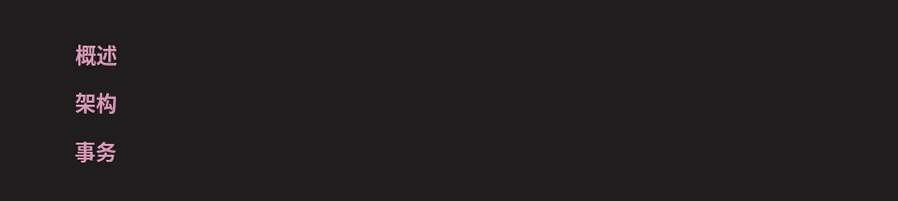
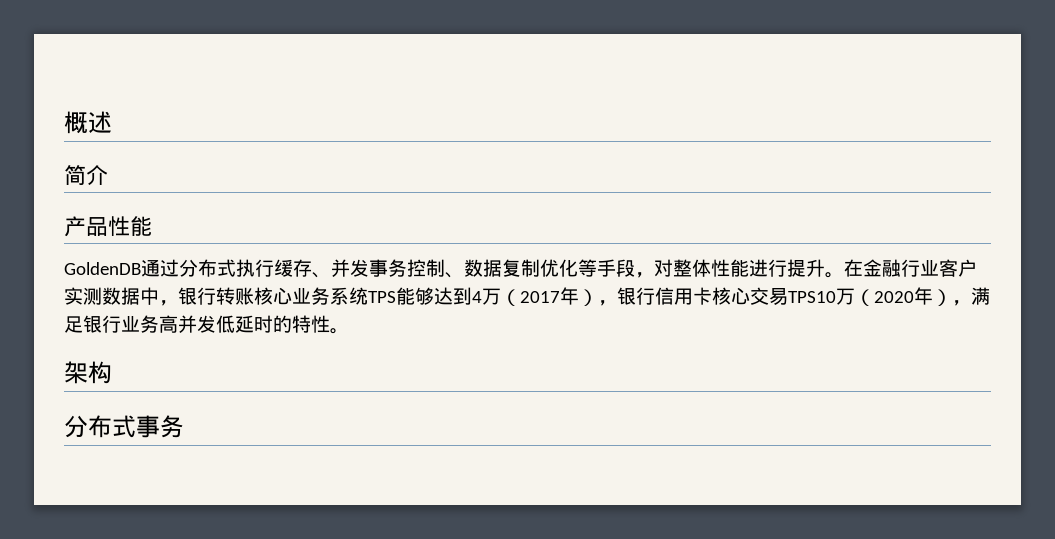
(118, 55) none -> [64,165,108,186] [64,216,152,237] [64,259,977,278] [64,287,990,306] [64,315,349,334] // 简介 // 产品性能 // GoldenDB通过分布式执行缓存、并发事务控制、数据复制优化等手段，对整体性能进行提升。在金融行业客户实测数据中，银行转账核心业务系统TPS能够达到4万（2017年），银行信用卡核心交易TPS10万（2020年），满足银行业务高并发低延时的特性。
(118, 103) none -> [64,415,136,438] 分布式

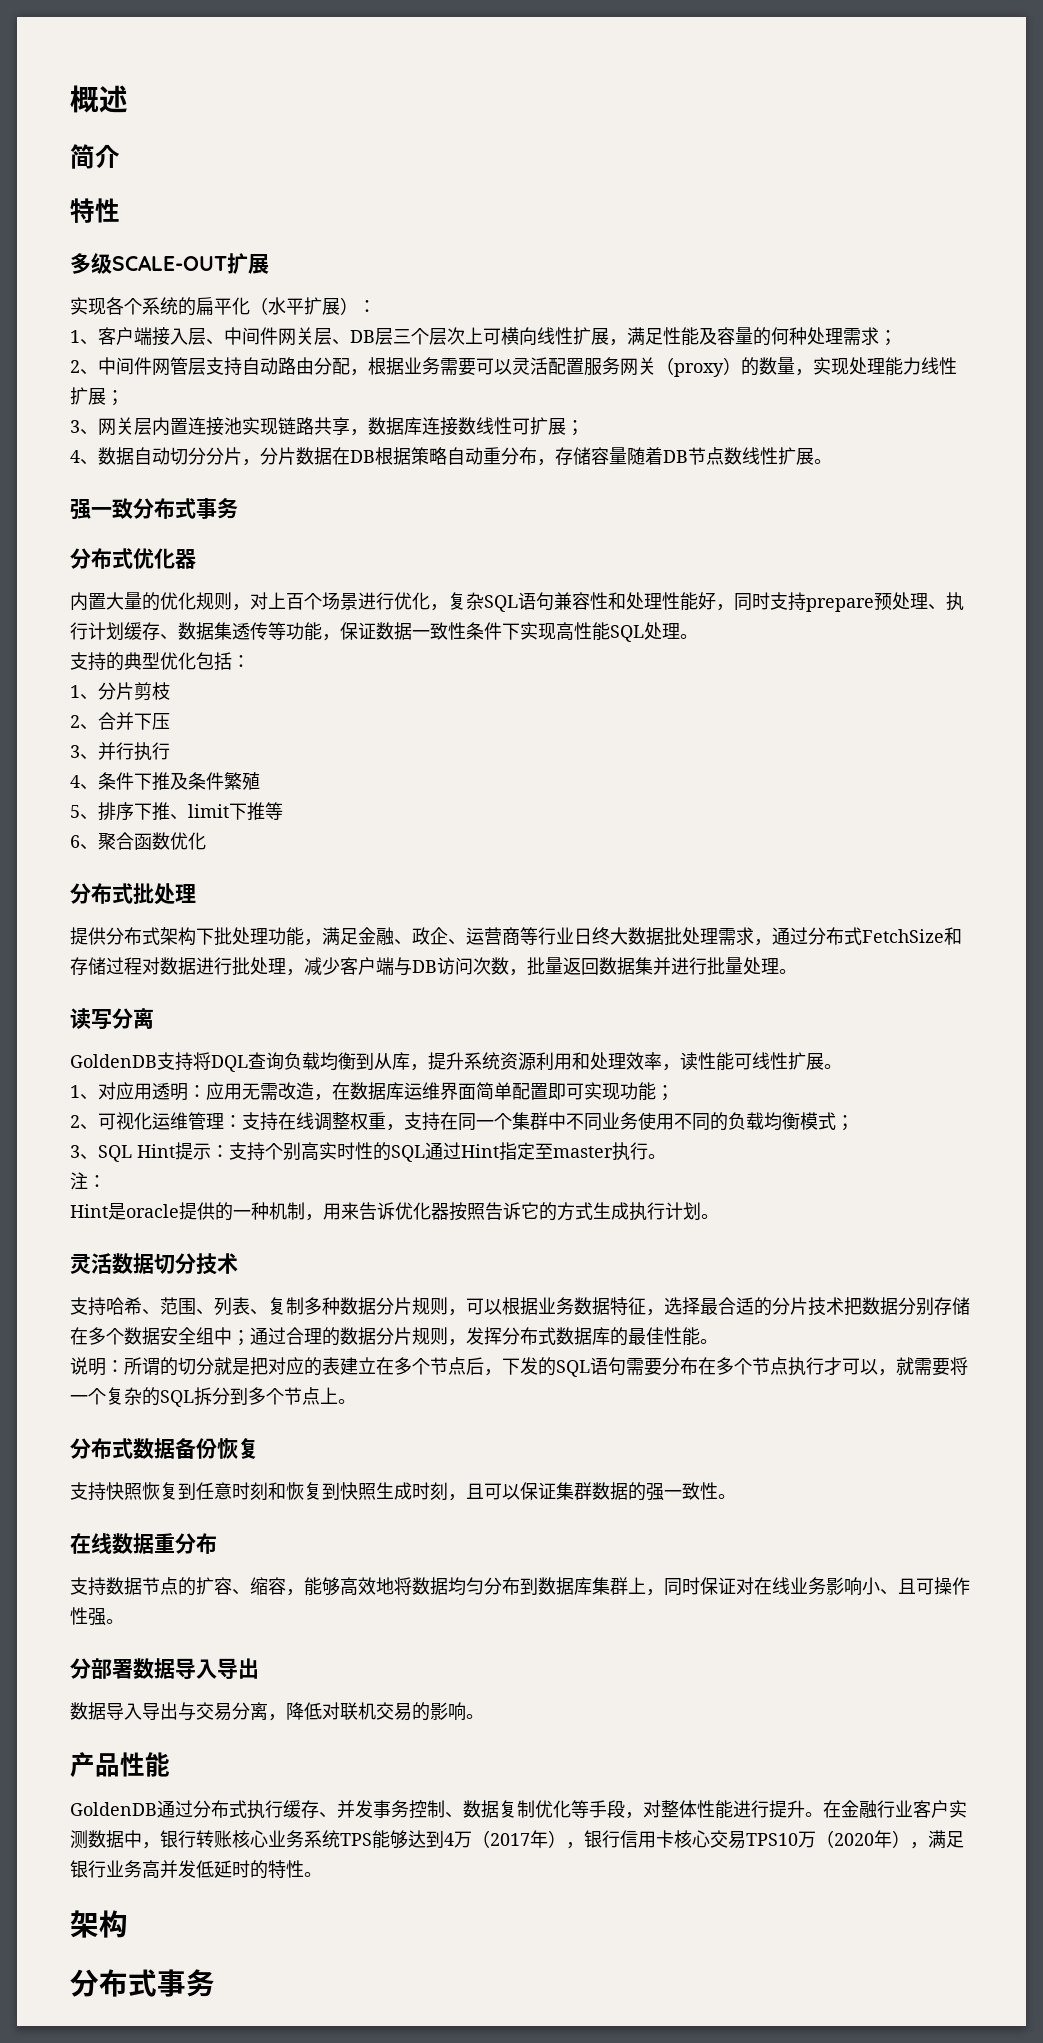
(108, 175) none -> [70,198,120,223] [70,253,269,274] [70,297,376,316] [70,327,897,346] [70,357,957,377] [70,387,124,406] [70,417,584,436] [70,447,832,466] [70,497,238,520] [70,548,196,569] [70,592,964,612] [70,622,698,642] [70,652,250,671] [70,682,170,701] [70,712,170,730] [70,742,170,761] [70,771,260,791] [70,802,283,821] [70,832,206,850] [70,883,196,905] [70,927,962,946] [70,957,797,976] [70,1008,154,1030] [70,1052,842,1072] [70,1082,674,1101] [70,1112,854,1131] [70,1142,666,1162] [70,1172,106,1190] [70,1202,719,1221] [70,1253,238,1275] [70,1297,970,1316] [70,1327,718,1346] [70,1357,968,1377] [70,1387,356,1407] [70,1438,259,1459] [70,1482,736,1501] [70,1533,217,1554] [70,1577,970,1596] [70,1607,124,1626] [70,1658,259,1679] [70,1702,484,1721] // 特性 // 多级SCALE-OUT扩展 // 实现各个系统的扁平化（水平扩展）： // 1、客户端接入层、中间件网关层、DB层三个层次上可横向线性扩展，满足性能及容量的何种处理需求； // 2、中间件网管层支持自动路由分配，根据业务需要可以灵活配置服务网关（proxy）的数量，实现处理能力线性扩展； // 3、网关层内置连接池实现链路共享，数据库连接数线性可扩展； // 4、数据自动切分分片，分片数据在DB根据策略自动重分布，存储容量随着DB节点数线性扩展。 // 强一致分布式事务 // 分布式优化器 // 内置大量的优化规则，对上百个场景进行优化，复杂SQL语句兼容性和处理性能好，同时支持prepare预处理、执行计划缓存、数据集透传等功能，保证数据一致性条件下实现高性能SQL处理。 // 支持的典型优化包括： // 1、分片剪枝 // 2、合并下压 // 3、并行执行 // 4、条件下推及条件繁殖 // 5、排序下推、limit下推等 // 6、聚合函数优化 // 分布式批处理 // 提供分布式架构下批处理功能，满足金融、政企、运营商等行业日终大数据批处理需求，通过分布式FetchSize和存储过程对数据进行批处理，减少客户端与DB访问次数，批量返回数据集并进行批量处理。 // 读写分离 // GoldenDB支持将DQL查询负载均衡到从库，提升系统资源利用和处理效率，读性能可线性扩展。 // 1、对应用透明：应用无需改造，在数据库运维界面简单配置即可实现功能； // 2、可视化运维管理：支持在线调整权重，支持在同一个集群中不同业务使用不同的负载均衡模式； // 3、SQL Hint提示：支持个别高实时性的SQL通过Hint指定至master执行。 // 注： // Hint是oracle提供的一种机制，用来告诉优化器按照告诉它的方式生成执行计划。 // 灵活数据切分技术 // 支持哈希、范围、列表、复制多种数据分片规则，可以根据业务数据特征，选择最合适的分片技术把数据分别存储在多个数据安全组中；通过合理的数据分片规则，发挥分布式数据库的最佳性能。 // 说明：所谓的切分就是把对应的表建立在多个节点后，下发的SQL语句需要分布在多个节点执行才可以，就需要将一个复杂的SQL拆分到多个节点上。 // 分布式数据备份恢复 // 支持快照恢复到任意时刻和恢复到快照生成时刻，且可以保证集群数据的强一致性。 // 在线数据重分布 // 支持数据节点的扩容、缩容，能够高效地将数据均匀分布到数据库集群上，同时保证对在线业务影响小、且可操作性强。 // 分部署数据导入导出 // 数据导入导出与交易分离，降低对联机交易的影响。

